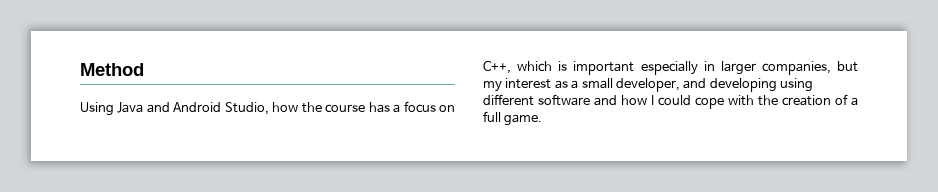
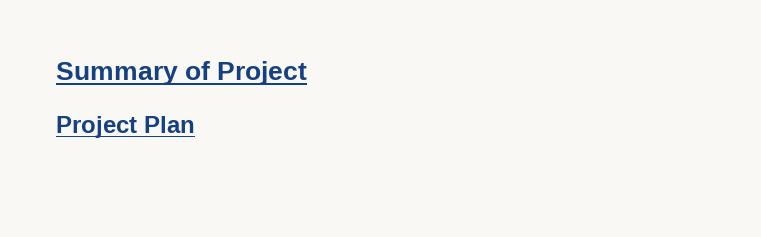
[80,63,144,76] [80,101,455,116] [483,60,858,75] [483,78,813,92] [483,94,858,109] [483,111,543,126] Method // Using Java and Android Studio, how the course has a focus on C++, which is important especially in larger companies, but my interest as a small developer, and developing using different software and how I could cope with the creation of a full game. -> [56,61,308,85] [56,116,195,138] Summary of Project // Project Plan

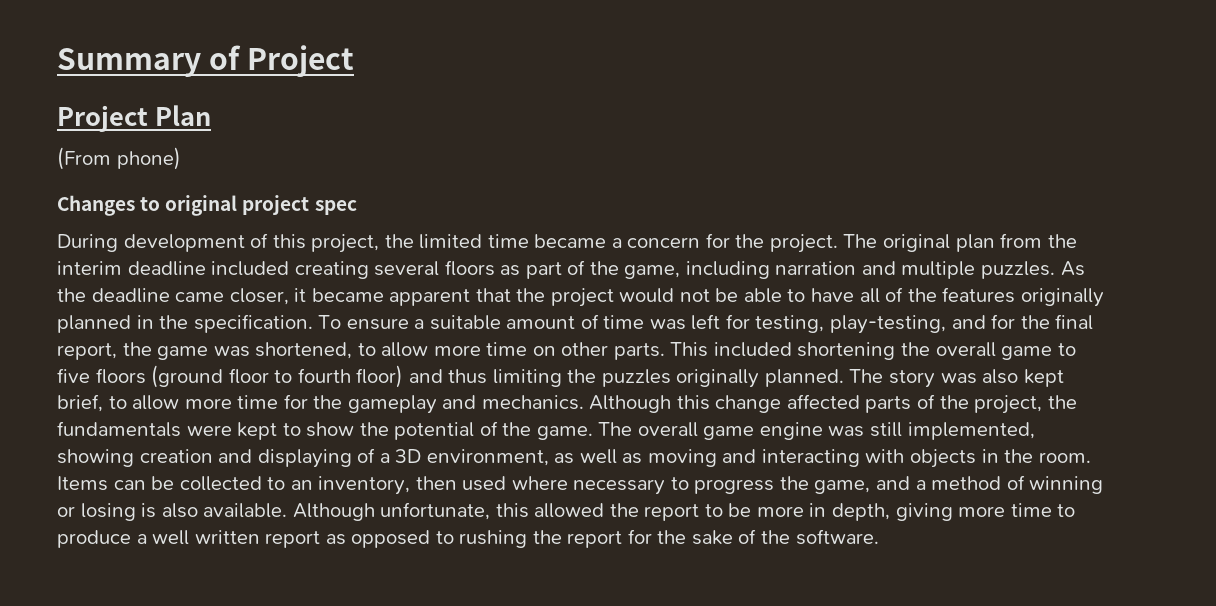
(195, 124) none -> [57,147,181,170] [57,195,357,216] [57,233,1077,253] [57,260,1085,279] [57,287,1104,307] [57,314,1094,334] [57,342,1076,360] [57,365,1064,388] [57,394,1077,414] [57,421,1035,440] [57,448,1091,468] [57,475,1104,495] [57,502,1076,521] [57,529,879,548] // (From phone) // Changes to original project spec // During development of this project, the limited time became a concern for the project. The original plan from the interim deadline included creating several floors as part of the game, including narration and multiple puzzles. As the deadline came closer, it became apparent that the project would not be able to have all of the features originally planned in the specification. To ensure a suitable amount of time was left for testing, play-testing, and for the final report, the game was shortened, to allow more time on other parts. This included shortening the overall game to five floors (ground floor to fourth floor) and thus limiting the puzzles originally planned. The story was also kept brief, to allow more time for the gameplay and mechanics. Although this change affected parts of the project, the fundamentals were kept to show the potential of the game. The overall game engine was still implemented, showing creation and displaying of a 3D environment, as well as moving and interacting with objects in the room. Items can be collected to an inventory, then used where necessary to progress the game, and a method of winning or losing is also available. Although unfortunate, this allowed the report to be more in depth, giving more time to produce a well written report as opposed to rushing the report for the sake of the software.

